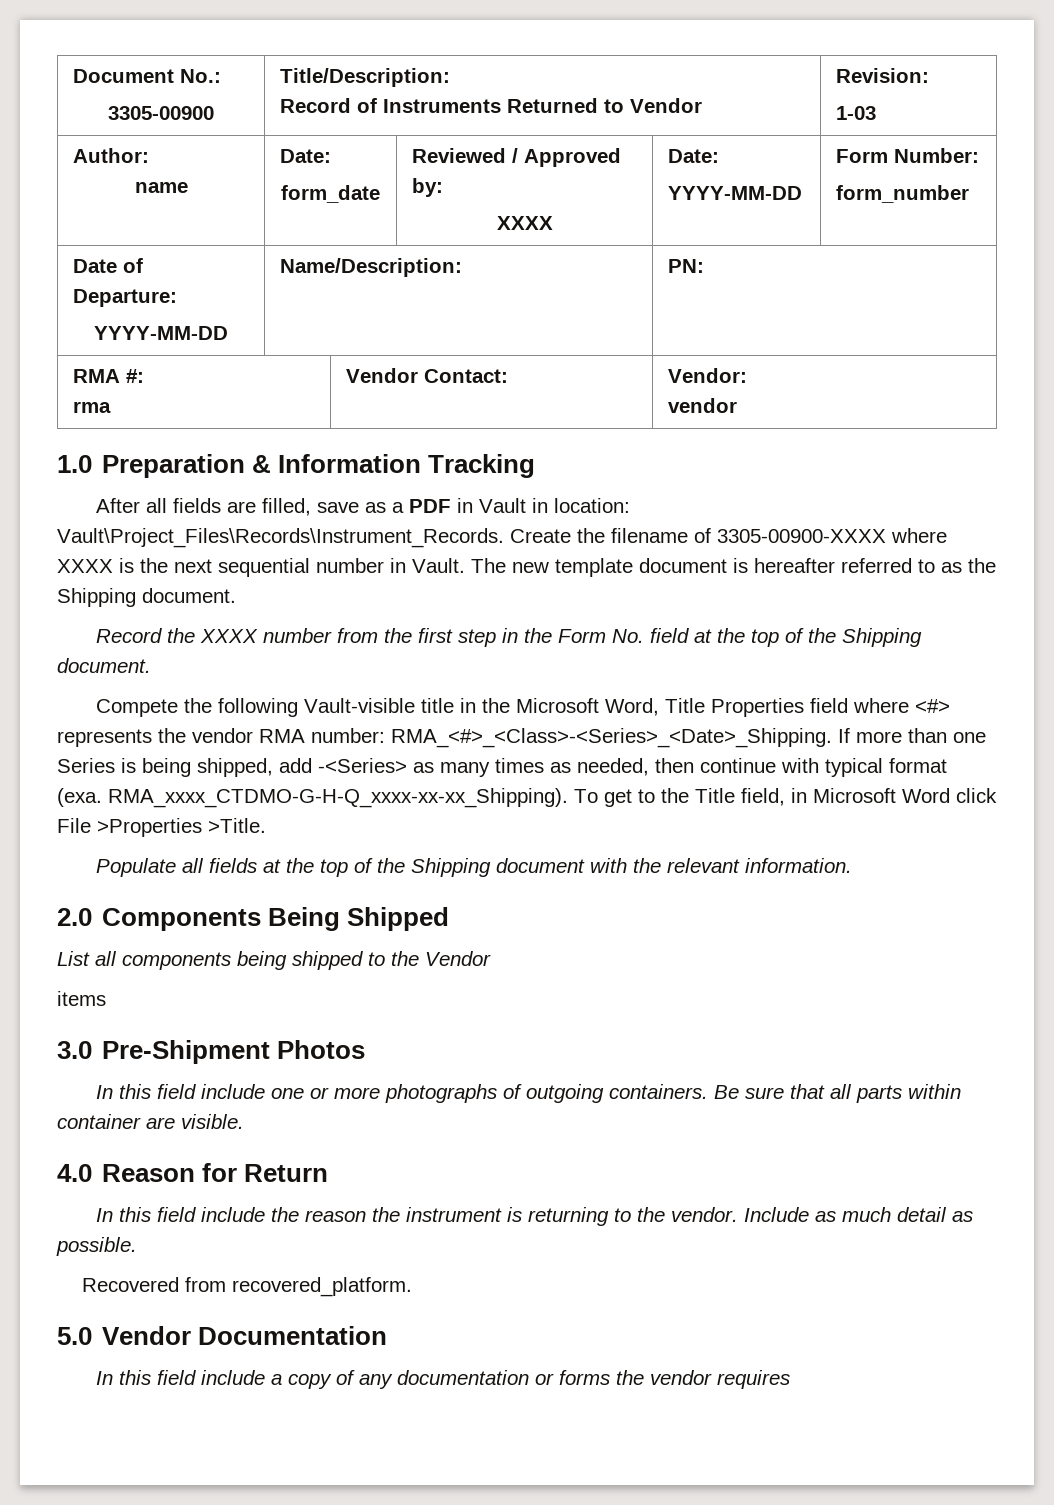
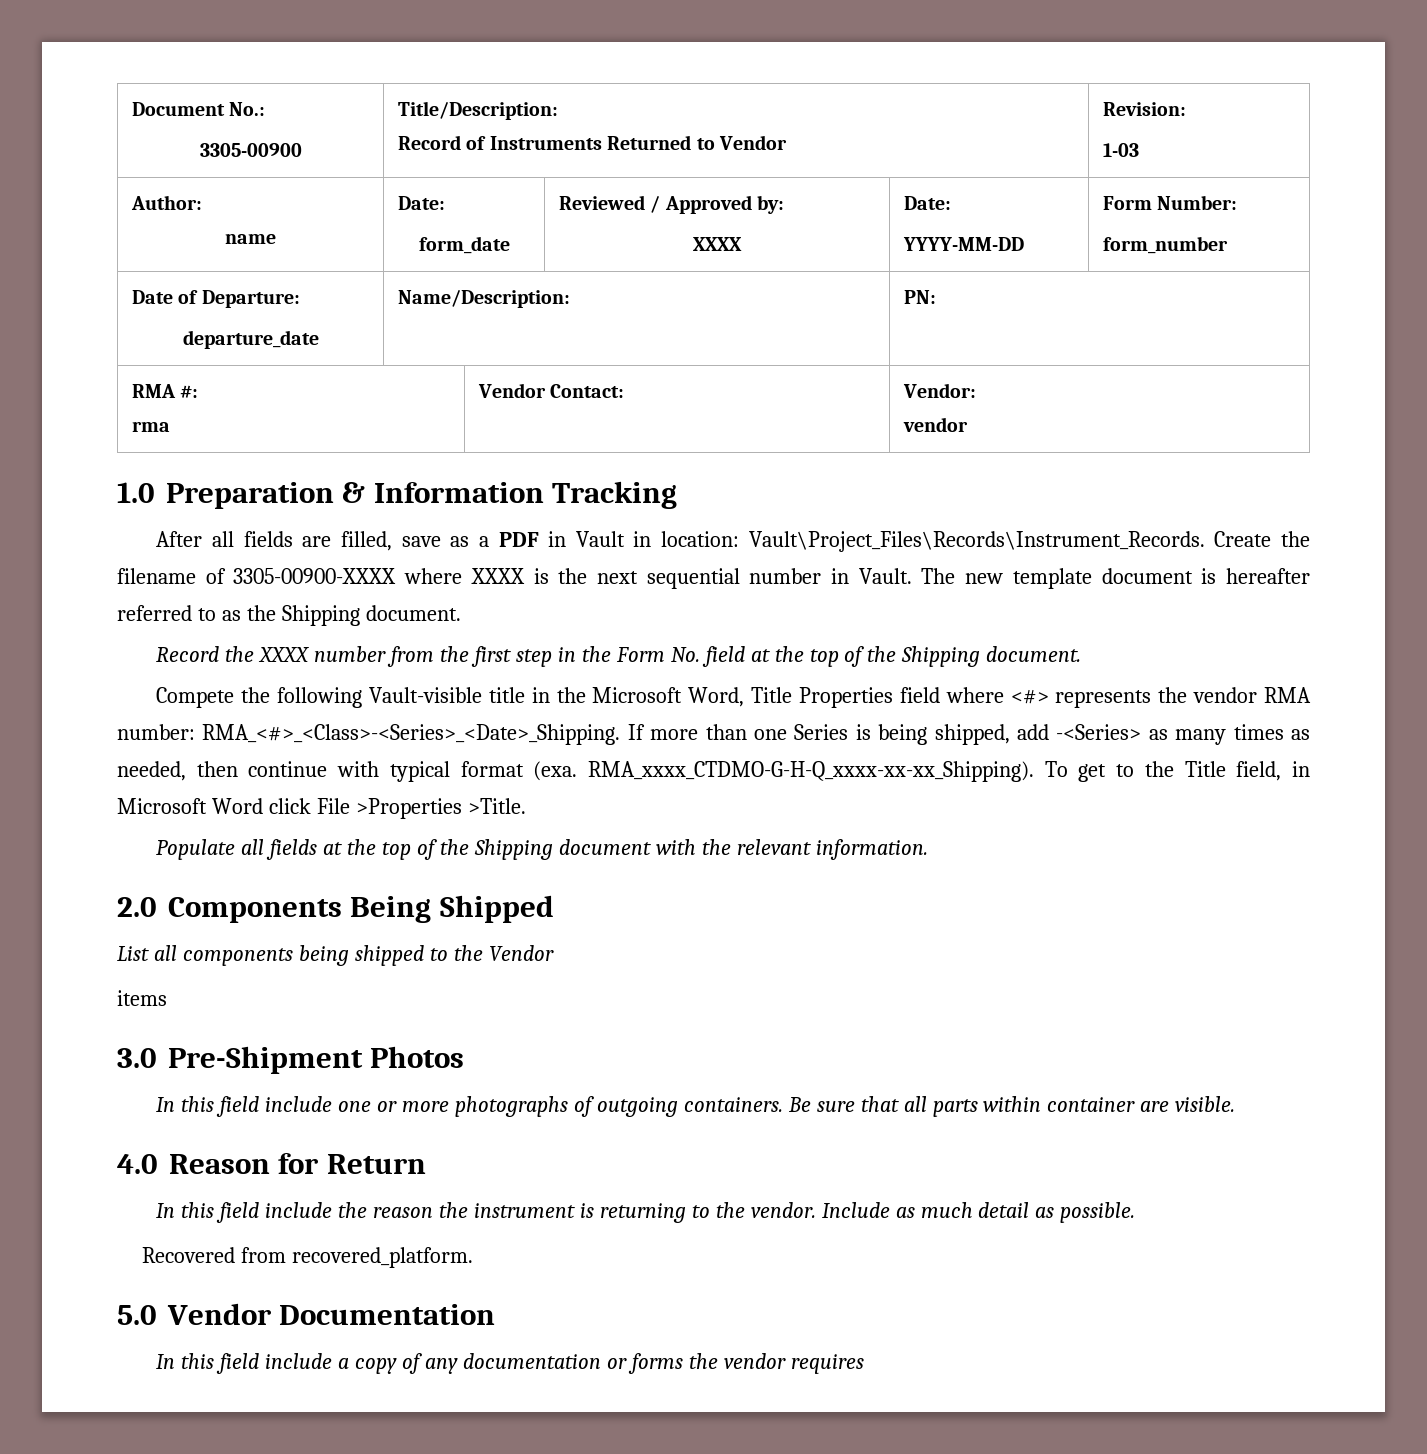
[94,326,228,340] YYYY-MM-DD -> [182,330,319,349] departure_date

